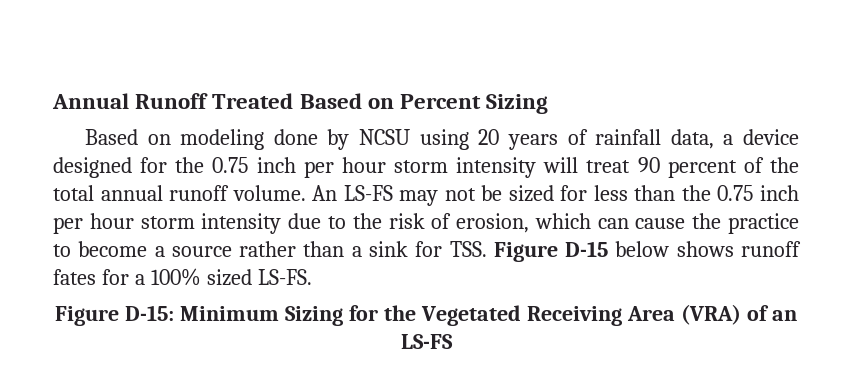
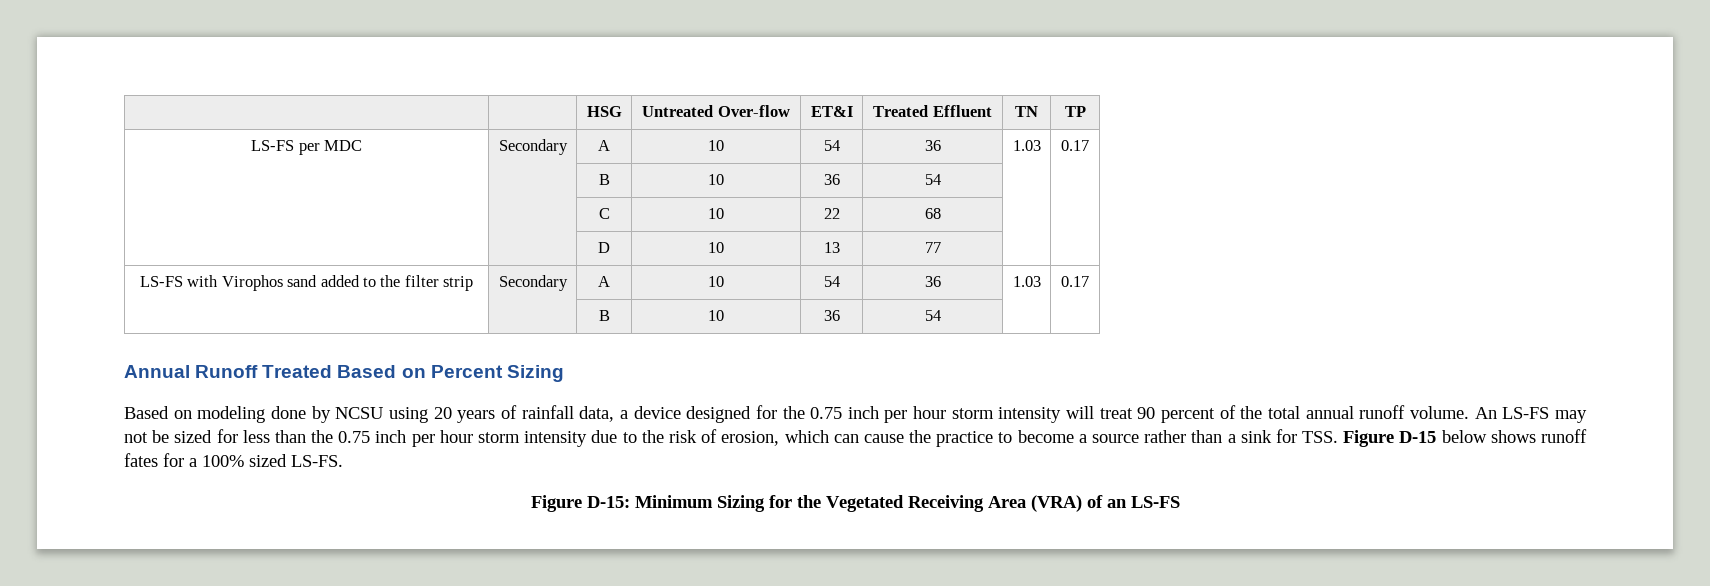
(52, 101) none -> [586,106,622,117] [642,105,790,117] [810,106,853,117] [873,105,992,117] [1015,106,1038,117] [1064,106,1086,117] [251,140,362,155] [498,139,568,155] [598,140,610,151] [708,140,724,151] [823,140,840,151] [924,140,941,151] [1012,140,1041,151] [1061,140,1089,151] [598,174,610,185] [708,174,724,185] [823,174,840,185] [924,174,941,185] [598,208,610,219] [708,208,724,219] [823,208,840,219] [924,208,941,219] [598,242,610,253] [708,242,724,253] [823,242,840,253] [924,242,941,253] [139,275,474,291] [498,275,568,291] [598,276,610,287] [708,276,724,287] [823,276,840,287] [924,276,941,287] [1012,276,1041,287] [1061,276,1089,287] [598,310,610,321] [708,310,724,321] [823,310,840,321] [924,310,941,321] | | HSG | Untreated Over-flow | ET&I | Treated Effluent | TN | TP // LS-FS per MDC | Secondary | A | 10 | 54 | 36 | 1.03 | 0.17 // | | B | 10 | 36 | 54 | | // | | C | 10 | 22 | 68 | | // | | D | 10 | 13 | 77 | | // LS-FS with Virophos sand added to the filter strip | Secondary | A | 10 | 54 | 36 | 1.03 | 0.17 // | | B | 10 | 36 | 54 | | //

